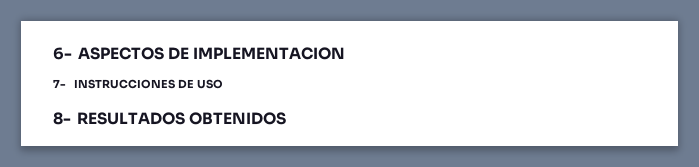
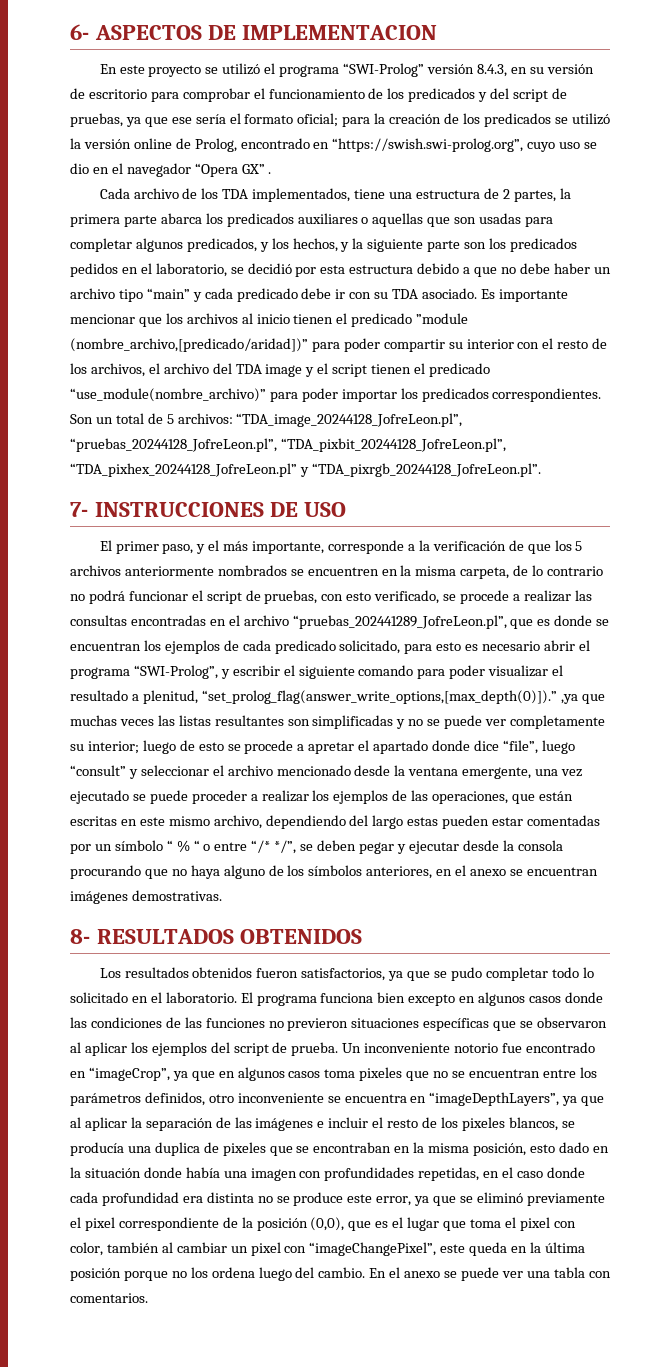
[53,79,224,89] [53,112,286,125] 7- INSTRUCCIONES DE USO // 8- RESULTADOS OBTENIDOS -> [99,63,594,77] [70,88,567,102] [70,113,610,127] [70,138,598,152] [70,163,272,177] [99,188,571,202] [70,213,554,227] [70,238,577,252] [70,263,611,277] [70,288,568,302] [70,313,469,327] [70,338,608,352] [70,363,490,377] [70,388,602,402] [70,413,463,427] [70,438,506,452] [70,463,541,477] [70,502,347,517] [99,540,583,554] [70,565,604,579] [70,590,592,604] [70,615,610,629] [70,640,590,654] [70,665,564,679] [70,690,605,704] [70,715,605,729] [70,740,575,754] [70,765,583,779] [70,790,573,804] [70,815,601,829] [70,840,563,854] [70,865,598,879] [70,890,222,904] [70,929,363,944] [99,967,594,981] [70,992,603,1006] [70,1017,608,1031] [70,1042,595,1056] [70,1067,597,1081] [70,1092,605,1106] [70,1117,575,1131] [70,1142,609,1156] [70,1167,585,1181] [70,1192,605,1206] [70,1217,576,1231] [70,1242,585,1256] [70,1267,611,1281] [70,1293,148,1303] En este proyecto se utilizó el programa “SWI-Prolog” versión 8.4.3, en su versión de escritorio para comprobar el funcionamiento de los predicados y del script de pruebas, ya que ese sería el formato oficial; para la creación de los predicados se utilizó la versión online de Prolog, encontrado en “https://swish.swi-prolog.org”, cuyo uso se dio en el navegador “Opera GX” . // Cada archivo de los TDA implementados, tiene una estructura de 2 partes, la primera parte abarca los predicados auxiliares o aquellas que son usadas para completar algunos predicados, y los hechos, y la siguiente parte son los predicados pedidos en el laboratorio, se decidió por esta estructura debido a que no debe haber un archivo tipo “main” y cada predicado debe ir con su TDA asociado. Es importante mencionar que los archivos al inicio tienen el predicado ”module (nombre_archivo,[predicado/aridad])” para poder compartir su interior con el resto de los archivos, el archivo del TDA image y el script tienen el predicado “use_module(nombre_archivo)” para poder importar los predicados correspondientes. Son un total de 5 archivos: “TDA_image_20244128_JofreLeon.pl”, “pruebas_20244128_JofreLeon.pl”, “TDA_pixbit_20244128_JofreLeon.pl”, “TDA_pixhex_20244128_JofreLeon.pl” y “TDA_pixrgb_20244128_JofreLeon.pl”. // 7- INSTRUCCIONES DE USO // El primer paso, y el más importante, corresponde a la verificación de que los 5 archivos anteriormente nombrados se encuentren en la misma carpeta, de lo contrario no podrá funcionar el script de pruebas, con esto verificado, se procede a realizar las consultas encontradas en el archivo “pruebas_202441289_JofreLeon.pl”, que es donde se encuentran los ejemplos de cada predicado solicitado, para esto es necesario abrir el programa “SWI-Prolog”, y escribir el siguiente comando para poder visualizar el resultado a plenitud, “set_prolog_flag(answer_write_options,[max_depth(0)]).” ,ya que muchas veces las listas resultantes son simplificadas y no se puede ver completamente su interior; luego de esto se procede a apretar el apartado donde dice “file”, luego “consult” y seleccionar el archivo mencionado desde la ventana emergente, una vez ejecutado se puede proceder a realizar los ejemplos de las operaciones, que están escritas en este mismo archivo, dependiendo del largo estas pueden estar comentadas por un símbolo “ % “ o entre “/* */”, se deben pegar y ejecutar desde la consola procurando que no haya alguno de los símbolos anteriores, en el anexo se encuentran imágenes demostrativas. // 8- RESULTADOS OBTENIDOS // Los resultados obtenidos fueron satisfactorios, ya que se pudo completar todo lo solicitado en el laboratorio. El programa funciona bien excepto en algunos casos donde las condiciones de las funciones no previeron situaciones específicas que se observaron al aplicar los ejemplos del script de prueba. Un inconveniente notorio fue encontrado en “imageCrop”, ya que en algunos casos toma pixeles que no se encuentran entre los parámetros definidos, otro inconveniente se encuentra en “imageDepthLayers”, ya que al aplicar la separación de las imágenes e incluir el resto de los pixeles blancos, se producía una duplica de pixeles que se encontraban en la misma posición, esto dado en la situación donde había una imagen con profundidades repetidas, en el caso donde cada profundidad era distinta no se produce este error, ya que se eliminó previamente el pixel correspondiente de la posición (0,0), que es el lugar que toma el pixel con color, también al cambiar un pixel con “imageChangePixel”, este queda en la última posición porque no los ordena luego del cambio. En el anexo se puede ver una tabla con comentarios.

